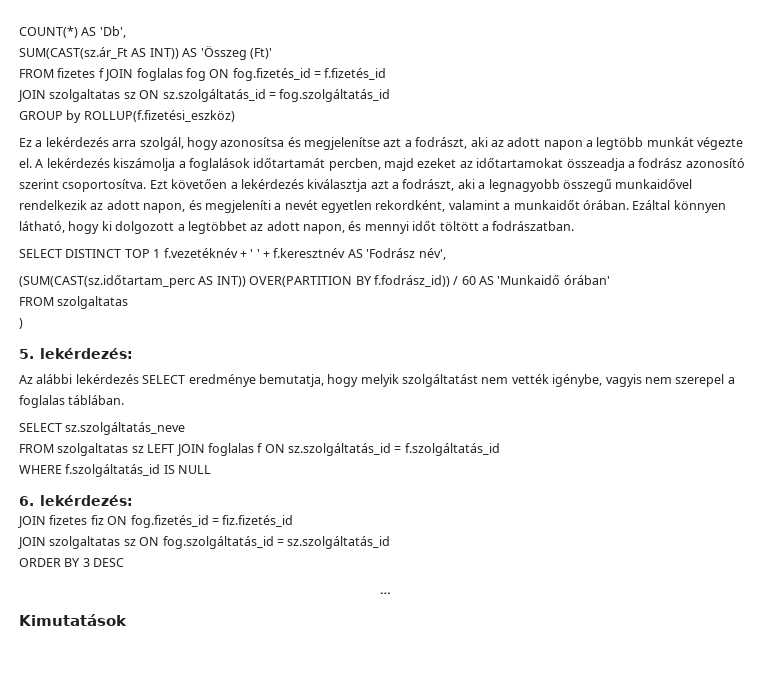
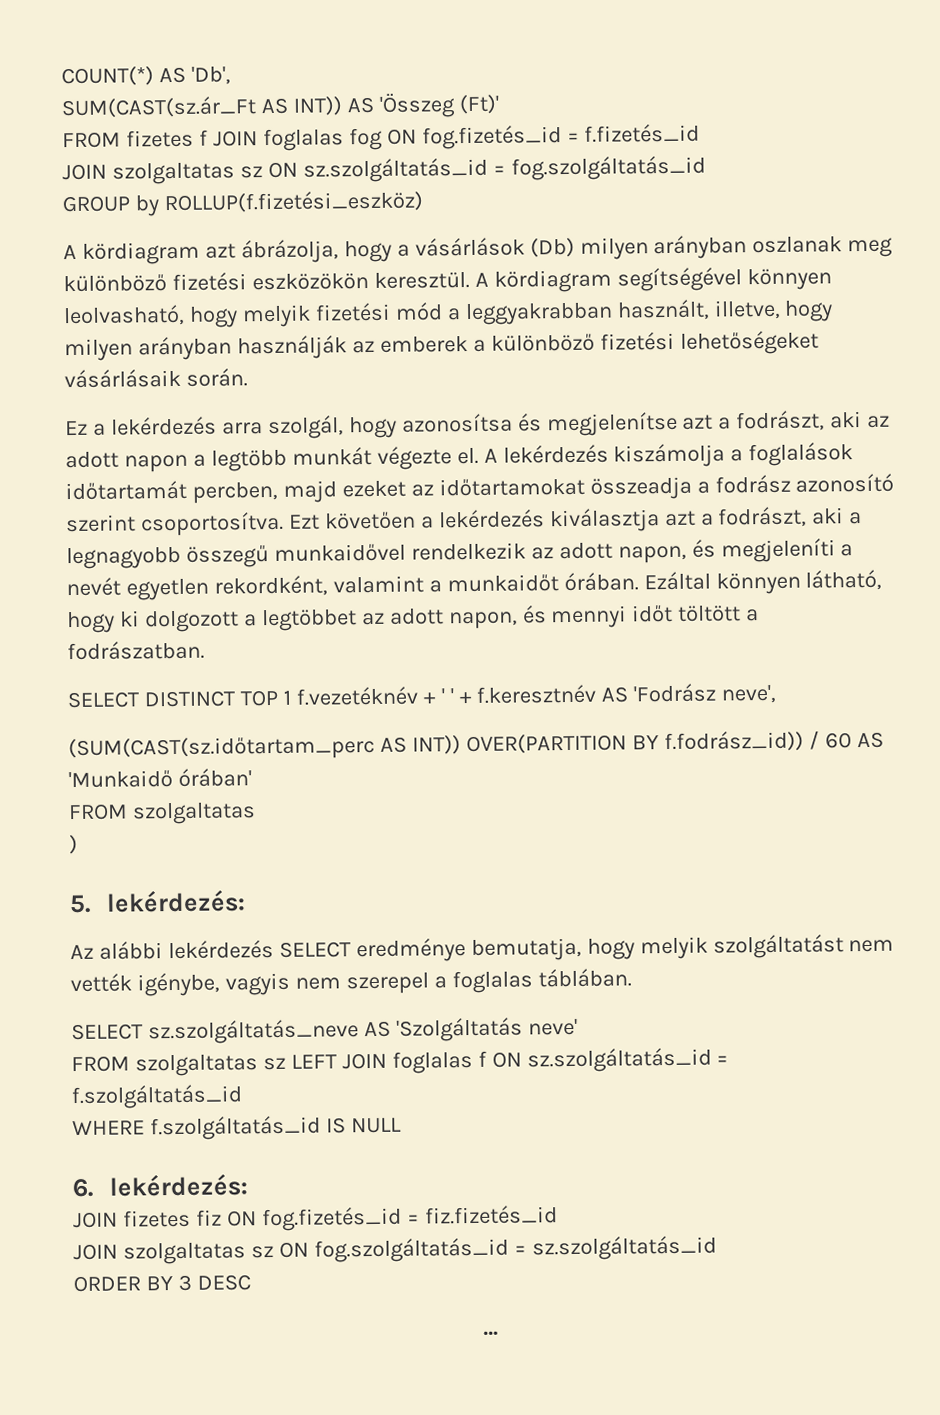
(235, 116) none -> [63,235,894,265] [63,267,832,293] [63,299,834,328] [64,330,819,362] [64,368,248,389] // A kördiagram azt ábrázolja, hogy a vásárlások (Db) milyen arányban oszlanak meg különböző fizetési eszközökön keresztül. A kördiagram segítségével könnyen leolvasható, hogy melyik fizetési mód a leggyakrabban használt, illetve, hogy milyen arányban használják az emberek a különböző fizetési lehetőségeket vásárlásaik során.
[418,248,446,260] név', -> [721,684,777,704] neve',
(186, 428) none -> [363,1017,578,1042] AS 'Szolgáltatás neve'
[19,614,127,626] // Kimutatások -> (499, 1333) none

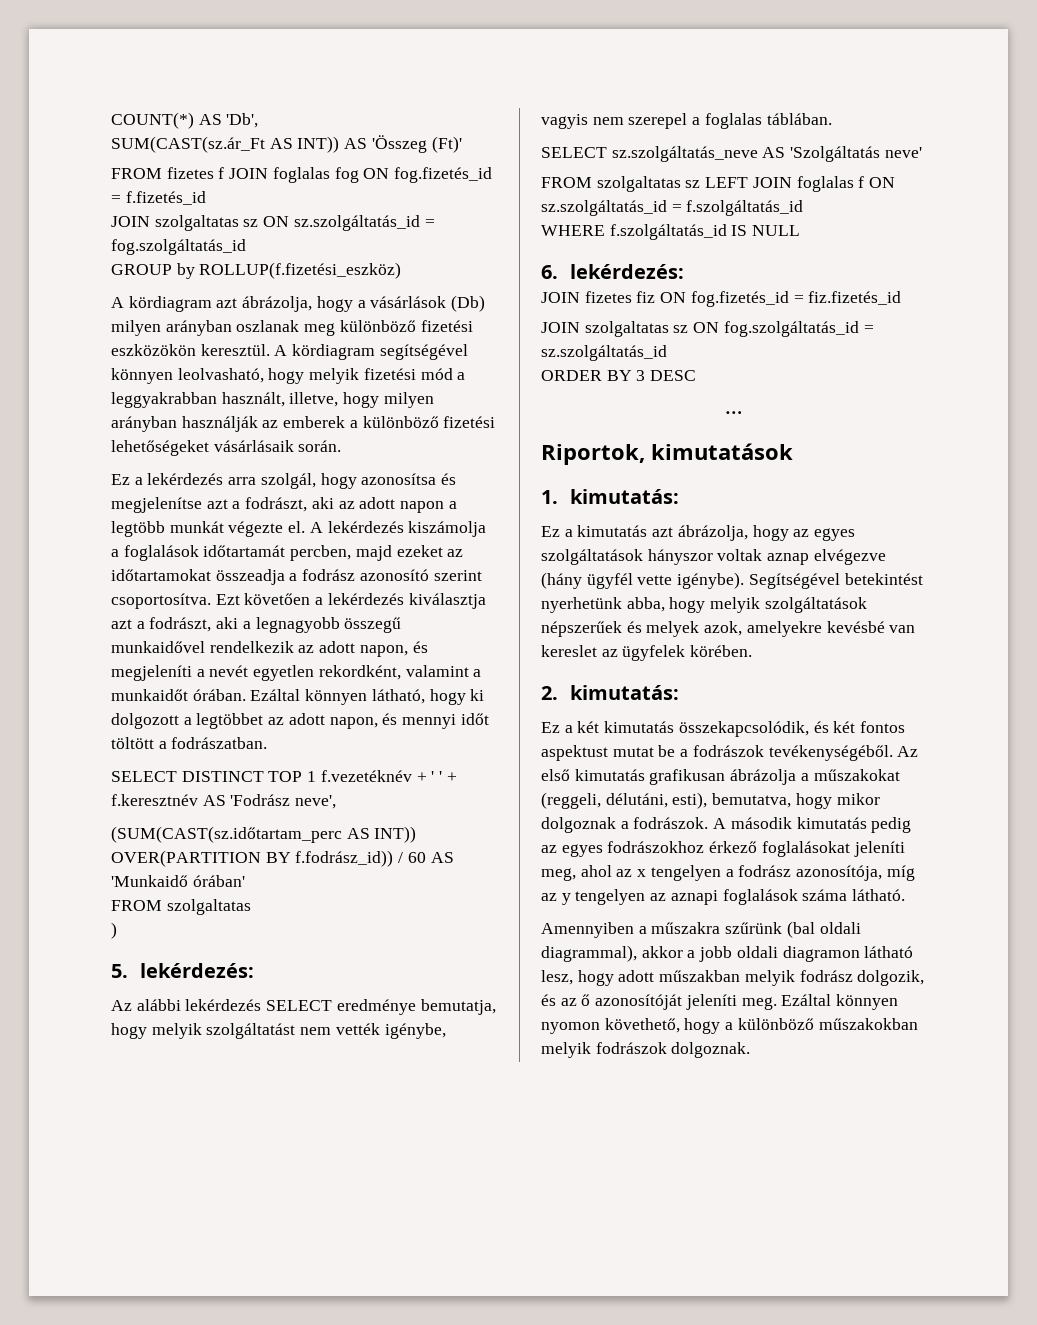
(499, 1333) none -> [541,443,793,465] [541,489,680,504] [541,525,856,541] [541,549,886,565] [541,572,923,589] [541,597,867,613] [541,621,916,637] [541,645,753,661] [541,685,680,700] [541,721,906,737] [541,745,919,761] [541,769,900,785] [541,792,880,809] [541,817,912,833] [541,841,905,857] [541,865,915,881] [541,889,906,905] [541,921,861,938] [541,945,914,962] [541,970,925,986] [541,994,899,1010] [541,1018,918,1034] [541,1042,751,1058] // Riportok, kimutatások // 1. kimutatás: // Ez a kimutatás azt ábrázolja, hogy az egyes szolgáltatások hányszor voltak aznap elvégezve (hány ügyfél vette igénybe). Segítségével betekintést nyerhetünk abba, hogy melyik szolgáltatások népszerűek és melyek azok, amelyekre kevésbé van kereslet az ügyfelek körében. // 2. kimutatás: // Ez a két kimutatás összekapcsolódik, és két fontos aspektust mutat be a fodrászok tevékenységéből. Az első kimutatás grafikusan ábrázolja a műszakokat (reggeli, délutáni, esti), bemutatva, hogy mikor dolgoznak a fodrászok. A második kimutatás pedig az egyes fodrászokhoz érkező foglalásokat jeleníti meg, ahol az x tengelyen a fodrász azonosítója, míg az y tengelyen az aznapi foglalások száma látható. // Amennyiben a műszakra szűrünk (bal oldali diagrammal), akkor a jobb oldali diagramon látható lesz, hogy adott műszakban melyik fodrász dolgozik, és az ő azonosítóját jeleníti meg. Ezáltal könnyen nyomon követhető, hogy a különböző műszakokban melyik fodrászok dolgoznak.

